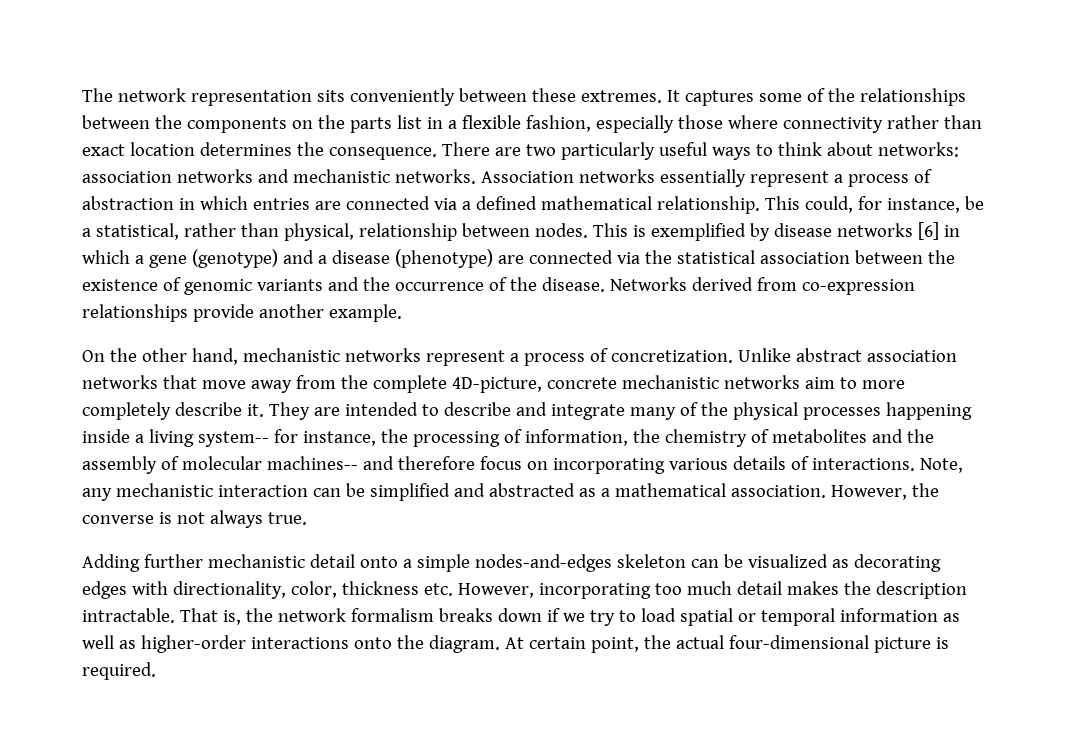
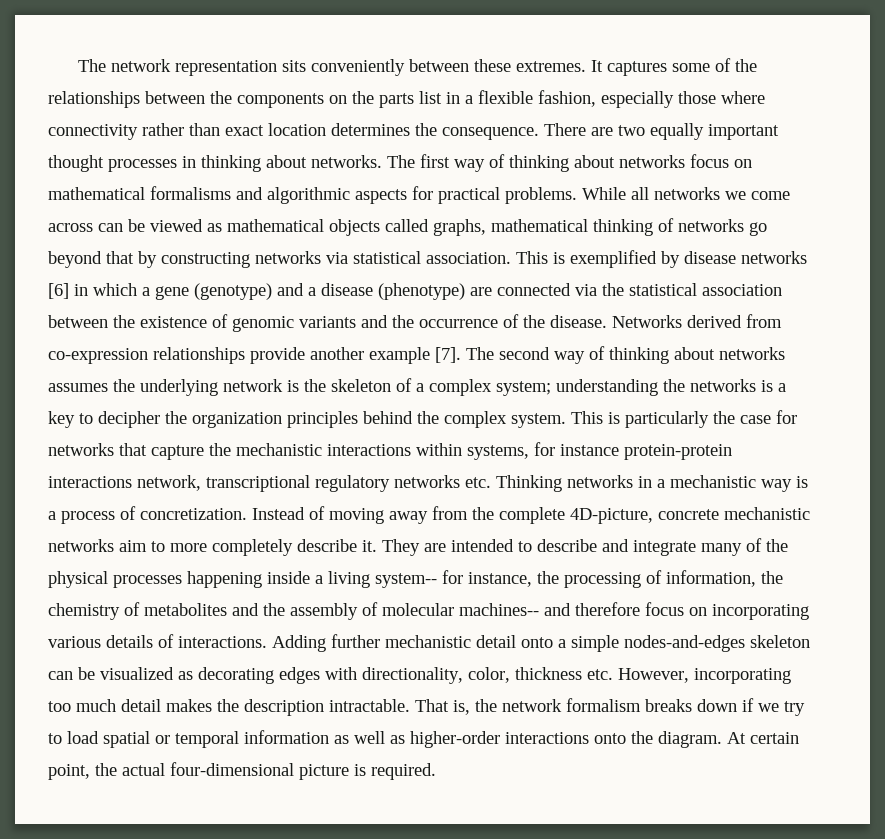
[560,142,959,160] [82,169,932,187] [82,196,984,214] [82,223,588,241] particularly useful ways to think about networks: association networks and mechanistic networks. Association networks essentially represent a process of abstraction in which entries are connected via a defined mathematical relationship. This could, for instance, be a statistical, rather than physical, relationship between nodes. -> [650,123,779,140] [48,154,752,172] [48,186,790,204] [48,218,767,236] [48,251,511,268] equally important thought processes in thinking about networks. The first way of thinking about networks focus on mathematical formalisms and algorithmic aspects for practical problems. While all networks we come across can be viewed as mathematical objects called graphs, mathematical thinking of networks go beyond that by constructing networks via statistical association.
[328,304,402,322] [82,348,957,366] [82,375,246,389] example. // On the other hand, mechanistic networks represent a process of concretization. Unlike abstract association networks that move -> [369,346,785,364] [48,378,786,396] [48,410,797,428] [48,442,732,460] [48,475,808,492] [48,506,384,524] example [7]. The second way of thinking about networks assumes the underlying network is the skeleton of a complex system; understanding the networks is a key to decipher the organization principles behind the complex system. This is particularly the case for networks that capture the mechanistic interactions within systems, for instance protein-protein interactions network, transcriptional regulatory networks etc. Thinking networks in a mechanistic way is a process of concretization. Instead of moving
[919,458,963,473] [82,483,939,501] [82,510,307,528] Note, any mechanistic interaction can be simplified and abstracted as a mathematical association. However, the converse is not always true. // -> (267, 642) none

